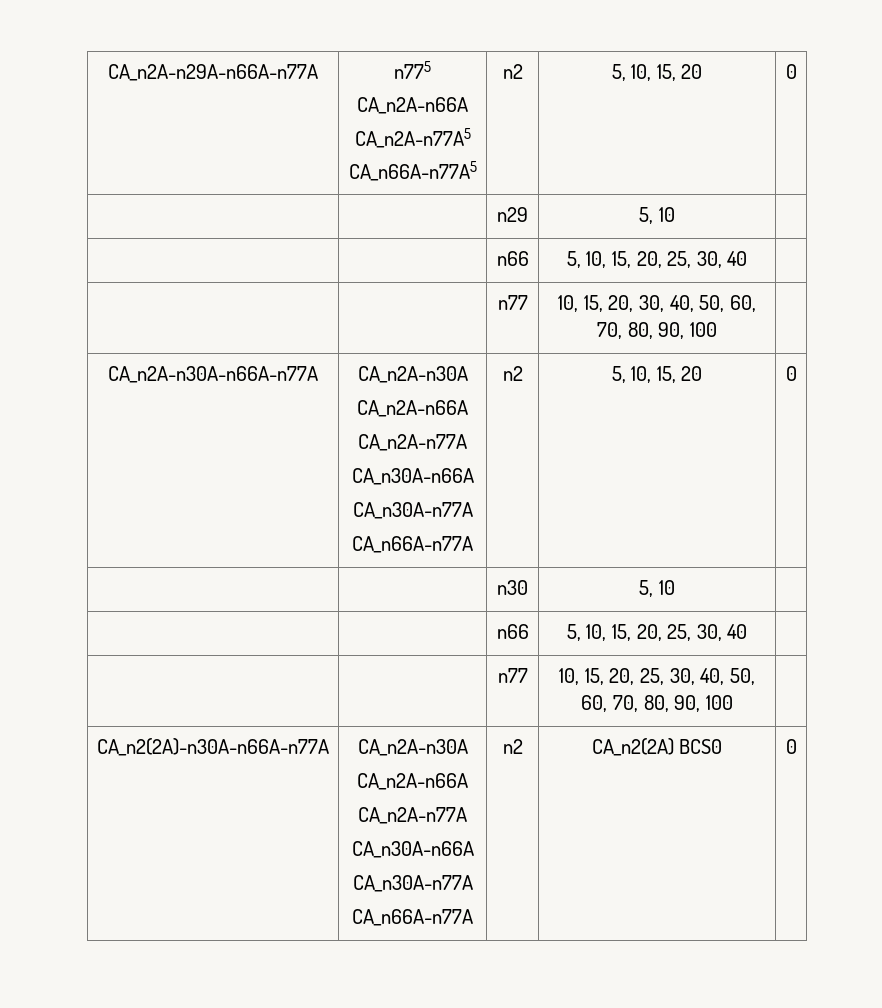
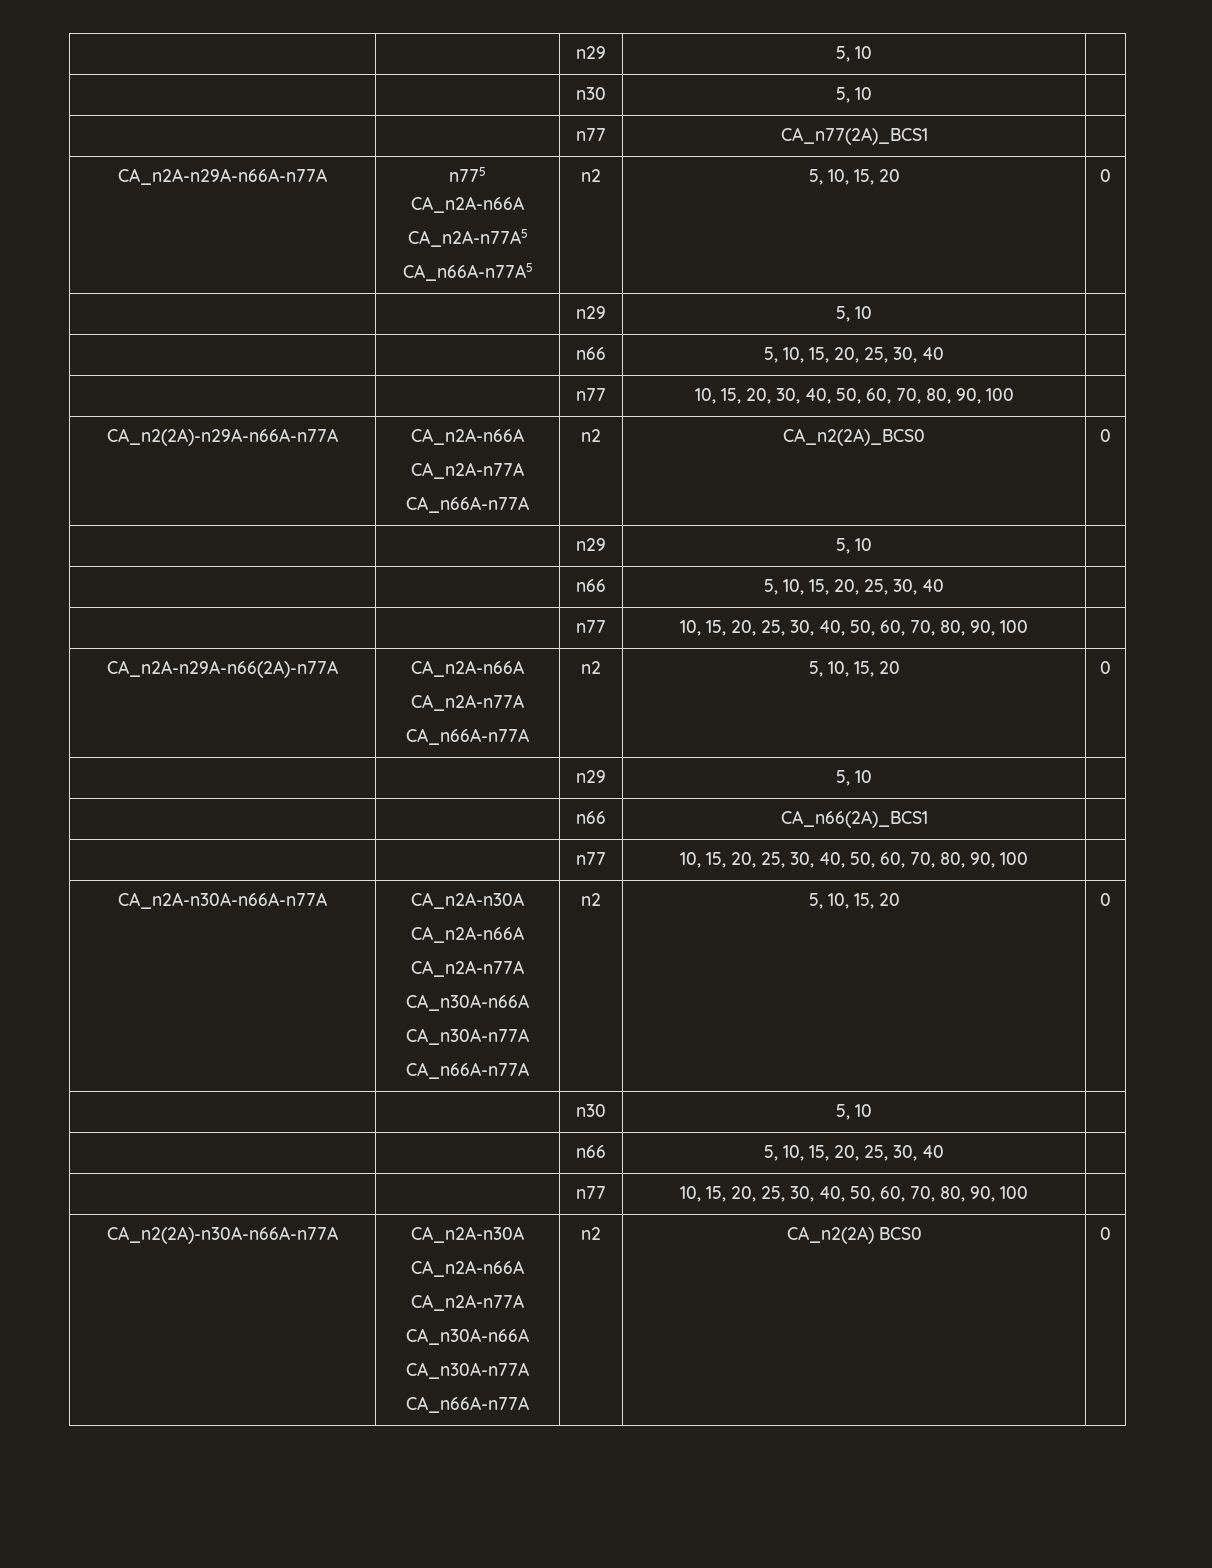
(108, 72) none -> [576,46,606,59] [836,46,872,62] [576,87,606,100] [836,87,872,103] [576,128,606,141] [780,127,928,145] | | n29 | 5, 10 | // | | n30 | 5, 10 | // | | n77 | CA_n77(2A)_BCS1 | //
(717, 329) none -> [107,428,338,446] [411,428,524,445] [411,462,524,479] [406,496,529,513] [581,429,601,442] [783,428,925,446] [1100,429,1111,442] [576,538,606,551] [836,538,872,554] [576,579,606,592] [764,579,944,595] [576,620,606,633] [680,620,1028,636] [107,660,338,678] [411,660,524,677] [411,694,524,711] [406,728,529,745] [581,661,601,674] [808,661,900,677] [1100,661,1111,674] [576,770,606,783] [836,770,872,786] [576,811,606,824] [780,810,928,828] [576,852,606,865] [680,852,1028,868] // CA_n2(2A)-n29A-n66A-n77A | CA_n2A-n66A // CA_n2A-n77A // CA_n66A-n77A | n2 | CA_n2(2A)_BCS0 | 0 // | | n29 | 5, 10 | // | | n66 | 5, 10, 15, 20, 25, 30, 40 | // | | n77 | 10, 15, 20, 25, 30, 40, 50, 60, 70, 80, 90, 100 | // CA_n2A-n29A-n66(2A)-n77A | CA_n2A-n66A // CA_n2A-n77A // CA_n66A-n77A | n2 | 5, 10, 15, 20 | 0 // | | n29 | 5, 10 | // | | n66 | CA_n66(2A)_BCS1 | // | | n77 | 10, 15, 20, 25, 30, 40, 50, 60, 70, 80, 90, 100 |

